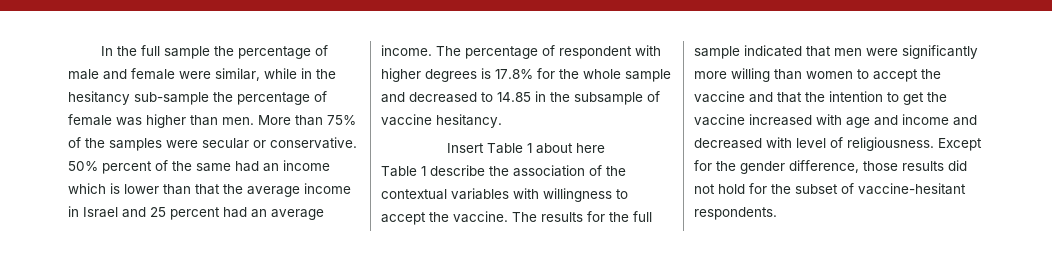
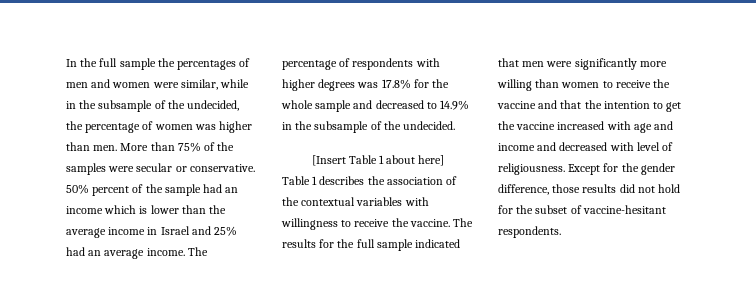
[237,45,328,59] [68,68,175,80] percentage of male and female -> [177,58,251,70] [66,79,151,88] percentages of men and women
[68,91,327,105] [68,114,112,126] hesitancy sub-sample the percentage of female -> [98,100,240,112] [66,121,193,133] subsample of the undecided, the percentage of women
[196,163,231,172] same -> [164,184,201,196] sample
[195,184,220,195] that -> (206, 209) none
[150,207,220,220] 25 percent -> [214,226,238,236] 25%
[559,46,632,59] respondent -> [352,58,414,70] respondents
[481,68,491,79] is -> [357,82,379,88] was
[497,91,660,105] [381,114,502,128] [447,143,484,153] 14.85 in the subsample of vaccine hesitancy. // Insert -> [440,100,470,110] [282,121,456,133] [311,155,346,166] 14.9% in the subsample of the undecided. // [Insert
[576,143,605,153] [381,165,485,177] here // Table 1 describe -> [418,155,445,166] [282,176,365,185] here] // Table 1 describes
[381,212,426,225] accept -> [354,219,390,227] receive
[873,69,918,82] accept -> [615,80,651,88] receive

